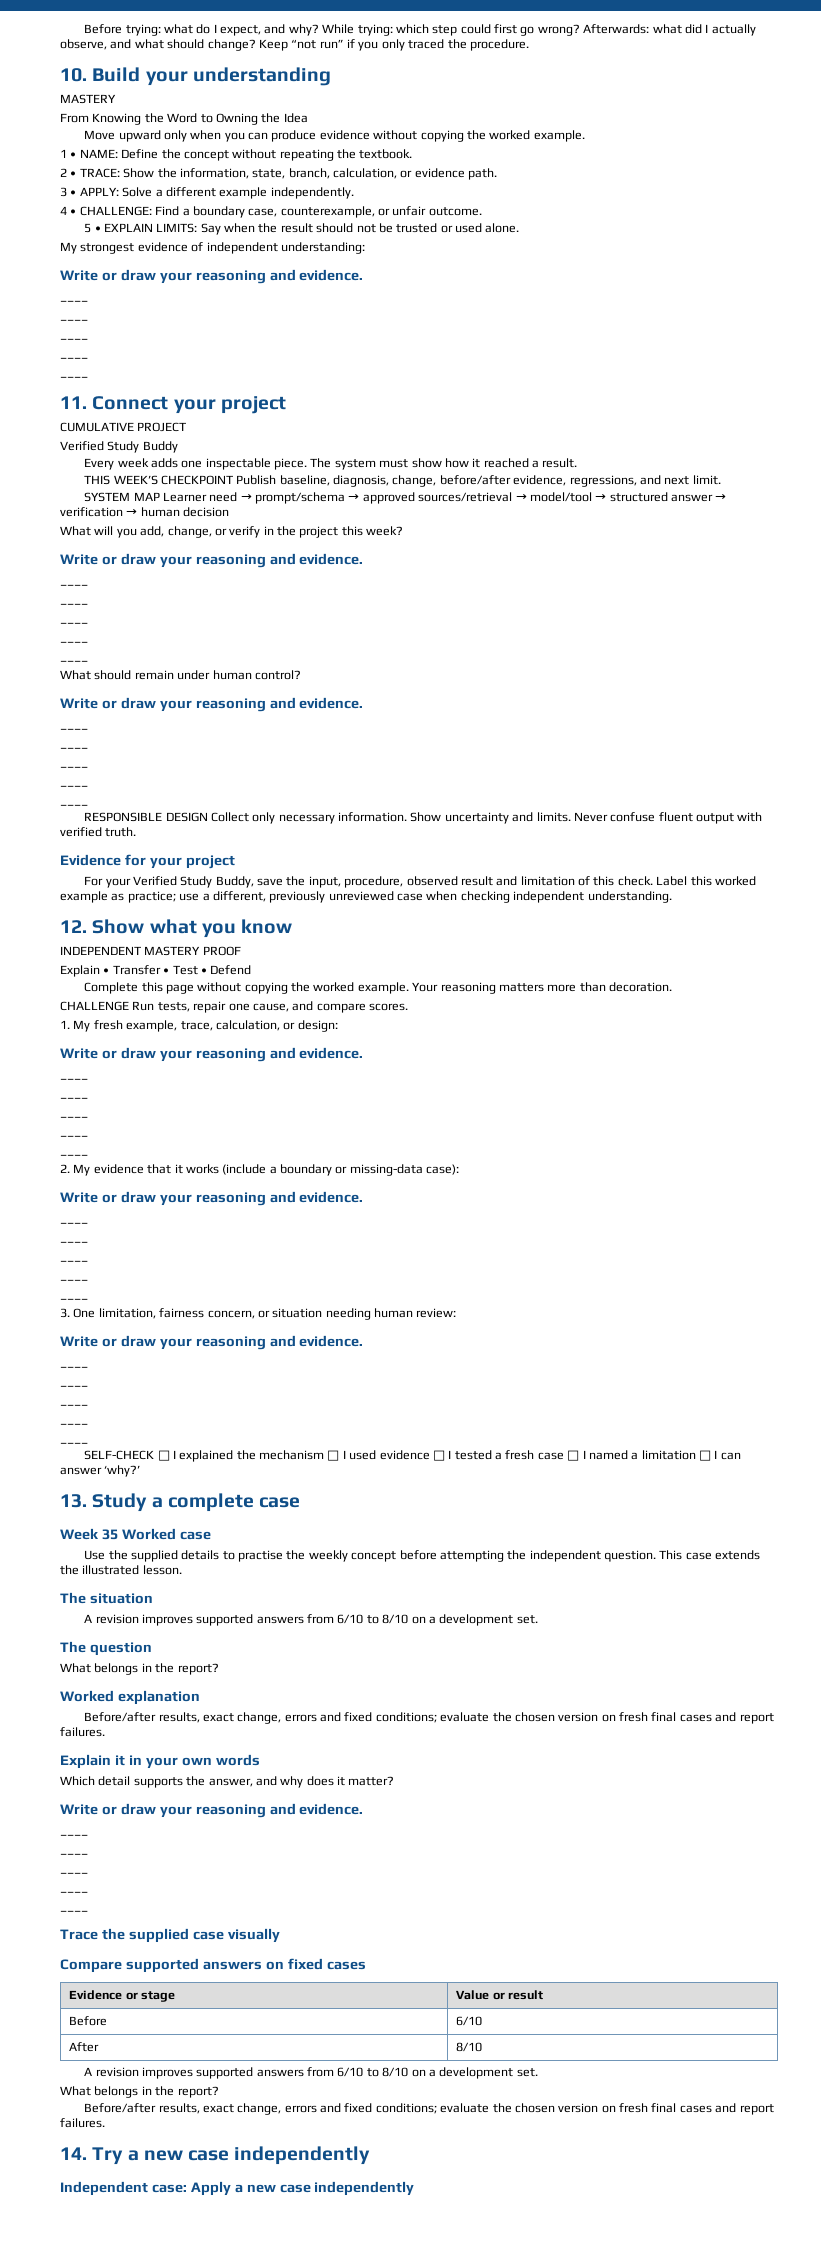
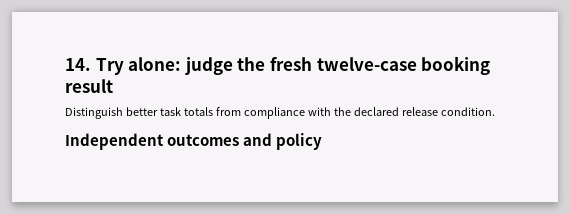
[84,24,756,36] [60,39,529,51] [60,67,331,86] [60,94,116,104] [60,113,308,125] [84,130,585,142] [60,149,413,161] [60,168,498,180] [60,187,354,199] [60,206,482,218] [84,223,520,235] [60,242,365,254] [60,269,364,284] [60,300,88,302] [60,319,88,321] [60,338,88,340] [60,357,88,359] [60,376,88,378] [60,396,286,414] [60,422,187,432] [60,441,178,453] [84,458,578,470] [84,475,721,487] [84,492,727,504] [60,507,230,517] [60,526,404,538] [60,553,364,568] [60,584,88,586] [60,603,88,605] [60,622,88,624] [60,641,88,643] [60,660,88,662] [60,670,301,680] [60,697,364,712] [60,728,88,730] [60,747,88,749] [60,766,88,768] [60,785,88,787] [60,804,88,806] [84,812,763,824] [60,827,137,837] [60,854,235,869] [84,876,756,888] [60,891,672,903] [60,919,293,938] [60,946,241,956] [60,965,252,977] [84,982,673,994] [60,1001,408,1013] [60,1020,338,1032] [60,1047,364,1062] [60,1078,88,1080] [60,1097,88,1099] [60,1116,88,1118] [60,1135,88,1137] [60,1154,88,1156] [60,1164,460,1176] [60,1191,364,1206] [60,1222,88,1224] [60,1241,88,1243] [60,1260,88,1262] [60,1279,88,1281] [60,1298,88,1300] [60,1308,457,1320] [60,1335,364,1350] [60,1366,88,1368] [60,1385,88,1387] [60,1404,88,1406] [60,1423,88,1425] [60,1442,88,1444] [84,1450,741,1462] [60,1465,141,1477] [60,1493,301,1512] [60,1528,211,1540] [84,1550,761,1562] [60,1565,182,1575] [60,1592,153,1604] [84,1614,538,1626] [60,1641,152,1656] [60,1663,219,1675] [60,1690,200,1705] [84,1712,774,1724] [60,1727,105,1737] [60,1754,260,1769] [60,1776,395,1788] [60,1803,364,1818] [60,1834,88,1836] [60,1853,88,1855] [60,1872,88,1874] [60,1891,88,1893] [60,1910,88,1912] [60,1928,280,1943] [60,1958,366,1973] [69,1990,175,2002] [456,1990,543,2000] [69,2016,108,2026] [456,2016,483,2026] [69,2042,100,2052] [456,2042,483,2052] [84,2067,538,2079] [60,2086,219,2098] [84,2103,774,2115] [60,2118,105,2128] [60,2146,371,2165] [60,2181,415,2196] Before trying: what do I expect, and why? While trying: which step could first go wrong? Afterwards: what did I actually observe, and what should change? Keep “not run” if you only traced the procedure. // 10. Build your understanding // MASTERY // From Knowing the Word to Owning the Idea // Move upward only when you can produce evidence without copying the worked example. // 1 • NAME: Define the concept without repeating the textbook. // 2 • TRACE: Show the information, state, branch, calculation, or evidence path. // 3 • APPLY: Solve a different example independently. // 4 • CHALLENGE: Find a boundary case, counterexample, or unfair outcome. // 5 • EXPLAIN LIMITS: Say when the result should not be trusted or used alone. // My strongest evidence of independent understanding: // Write or draw your reasoning and evidence. // ____ // ____ // ____ // ____ // ____ // 11. Connect your project // CUMULATIVE PROJECT // Verified Study Buddy // Every week adds one inspectable piece. The system must show how it reached a result. // THIS WEEK’S CHECKPOINT Publish baseline, diagnosis, change, before/after evidence, regressions, and next limit. // SYSTEM MAP Learner need → prompt/schema → approved sources/retrieval → model/tool → structured answer → verification → human decision // What will you add, change, or verify in the project this week? // Write or draw your reasoning and evidence. // ____ // ____ // ____ // ____ // ____ // What should remain under human control? // Write or draw your reasoning and evidence. // ____ // ____ // ____ // ____ // ____ // RESPONSIBLE DESIGN Collect only necessary information. Show uncertainty and limits. Never confuse fluent output with verified truth. // Evidence for your project // For your Verified Study Buddy, save the input, procedure, observed result and limitation of this check. Label this worked example as practice; use a different, previously unreviewed case when checking independent understanding. // 12. Show what you know // INDEPENDENT MASTERY PROOF // Explain • Transfer • Test • Defend // Complete this page without copying the worked example. Your reasoning matters more than decoration. // CHALLENGE Run tests, repair one cause, and compare scores. // 1. My fresh example, trace, calculation, or design: // Write or draw your reasoning and evidence. // ____ // ____ // ____ // ____ // ____ // 2. My evidence that it works (include a boundary or missing-data case): // Write or draw your reasoning and evidence. // ____ // ____ // ____ // ____ // ____ // 3. One limitation, fairness concern, or situation needing human review: // Write or draw your reasoning and evidence. // ____ // ____ // ____ // ____ // ____ // SELF-CHECK □ I explained the mechanism □ I used evidence □ I tested a fresh case □ I named a limitation □ I can answer ‘why?’ // 13. Study a complete case // Week 35 Worked case // Use the supplied details to practise the weekly concept before attempting the independent question. This case extends the illustrated lesson. // The situation // A revision improves supported answers from 6/10 to 8/10 on a development set. // The question // What belongs in the report? // Worked explanation // Before/after results, exact change, errors and fixed conditions; evaluate the chosen version on fresh final cases and report failures. // Explain it in your own words // Which detail supports the answer, and why does it matter? // Write or draw your reasoning and evidence. // ____ // ____ // ____ // ____ // ____ // Trace the supplied case visually // Compare supported answers on fixed cases // Evidence or stage | Value or result // Before | 6/10 // After | 8/10 // A revision improves supported answers from 6/10 to 8/10 on a development set. // What belongs in the report? // Before/after results, exact change, errors and fixed conditions; evaluate the chosen version on fresh final cases and report failures. // 14. Try a new case independently // Independent case: Apply a new case independently -> [65,56,491,75] [65,79,113,93] [65,107,495,119] [65,133,323,150] 14. Try alone: judge the fresh twelve-case booking result // Distinguish better task totals from compliance with the declared release condition. // Independent outcomes and policy

